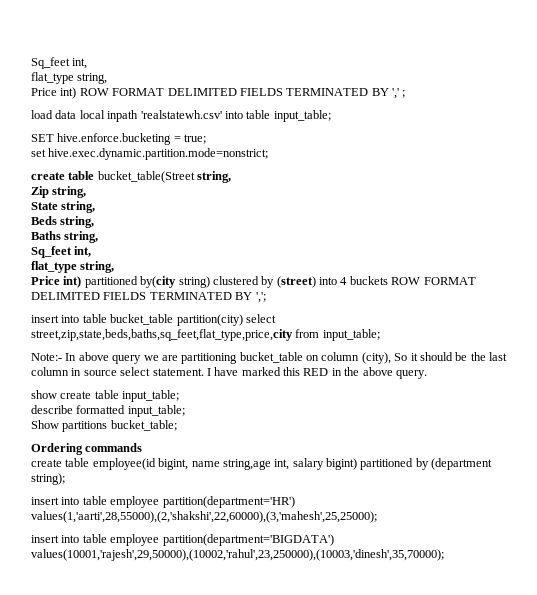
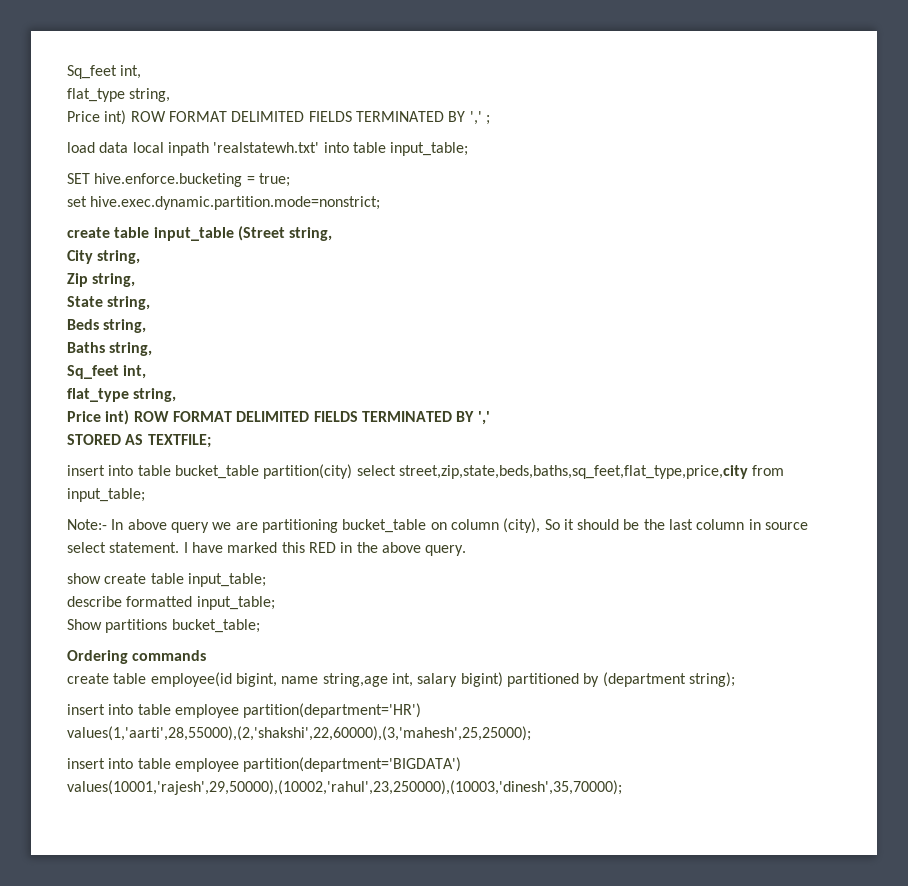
[140,110,222,119] 'realstatewh.csv' -> [213,142,320,153] 'realstatewh.txt'
[97,171,195,183] bucket_table(Street -> [153,226,333,241] [67,250,93,264] input_table (Street string, // City
[84,276,476,288] [31,292,266,303] partitioned by(city string) clustered by (street) into 4 buckets ROW FORMAT DELIMITED FIELDS TERMINATED BY ','; -> [133,411,490,425] [67,434,211,448] ROW FORMAT DELIMITED FIELDS TERMINATED BY ',' // STORED AS TEXTFILE;

